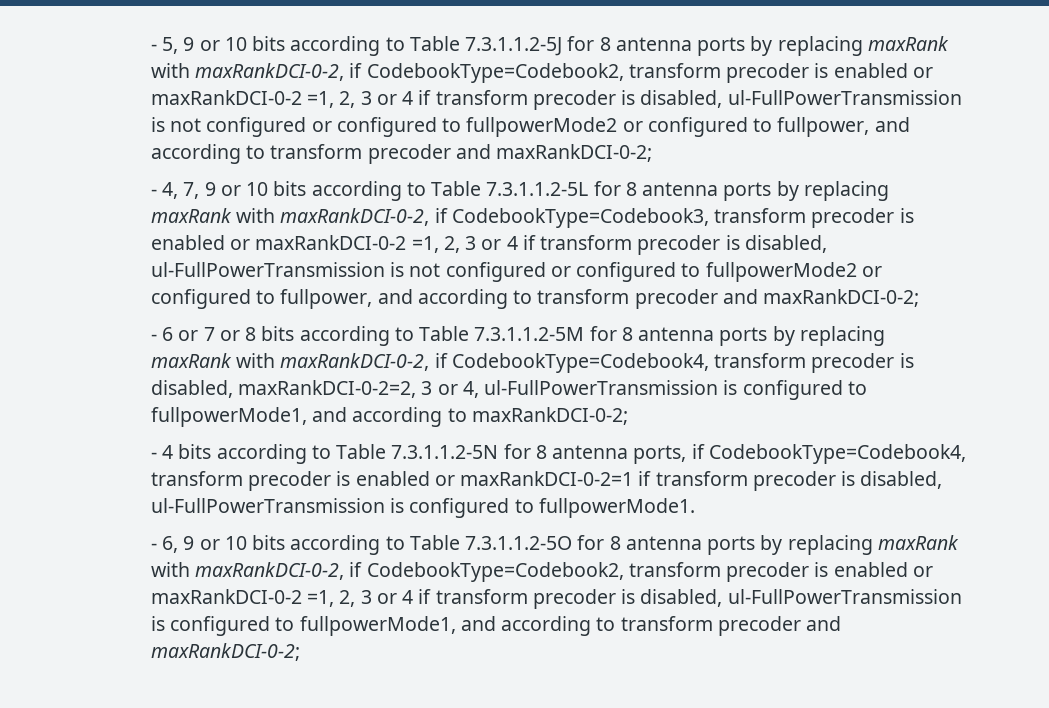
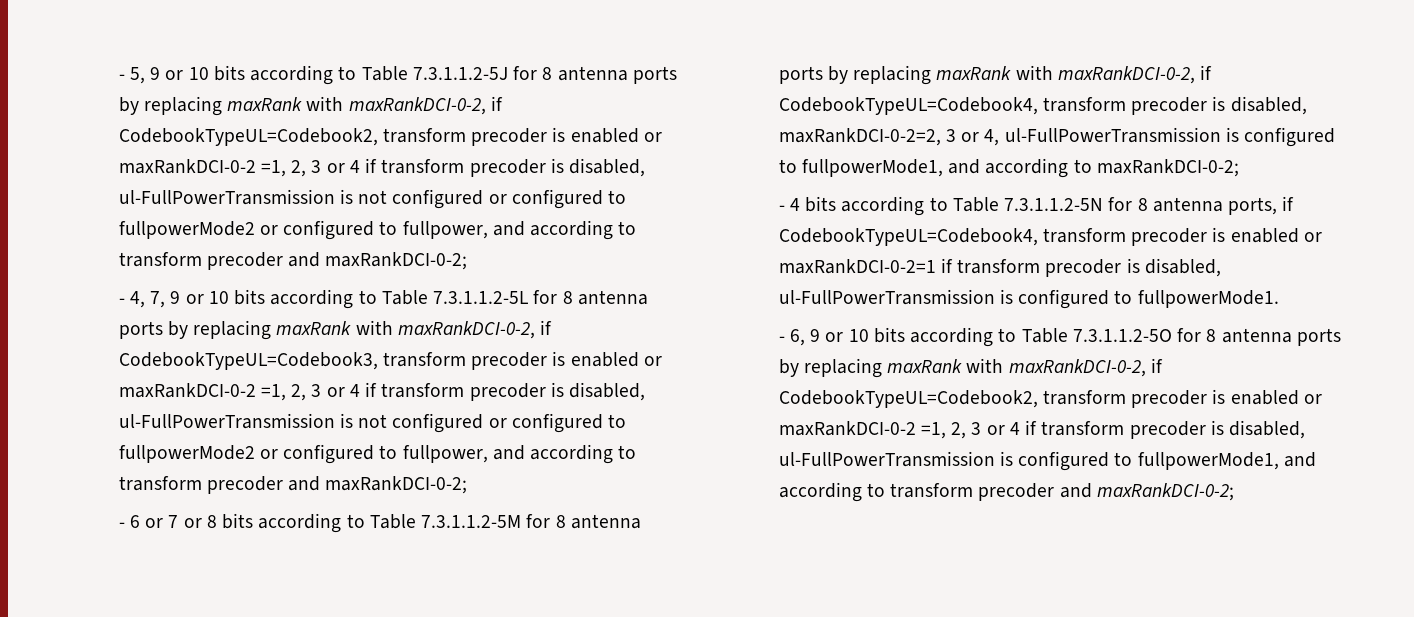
[366,63,624,83] CodebookType=Codebook2, -> [118,128,378,146] CodebookTypeUL=Codebook2,
[451,208,709,228] CodebookType=Codebook3, -> [118,352,378,370] CodebookTypeUL=Codebook3,
[451,353,709,373] CodebookType=Codebook4, -> [778,97,1038,115] CodebookTypeUL=Codebook4,
[708,444,966,464] CodebookType=Codebook4, -> [778,228,1038,246] CodebookTypeUL=Codebook4,
[366,562,624,582] CodebookType=Codebook2, -> [778,390,1038,408] CodebookTypeUL=Codebook2,

